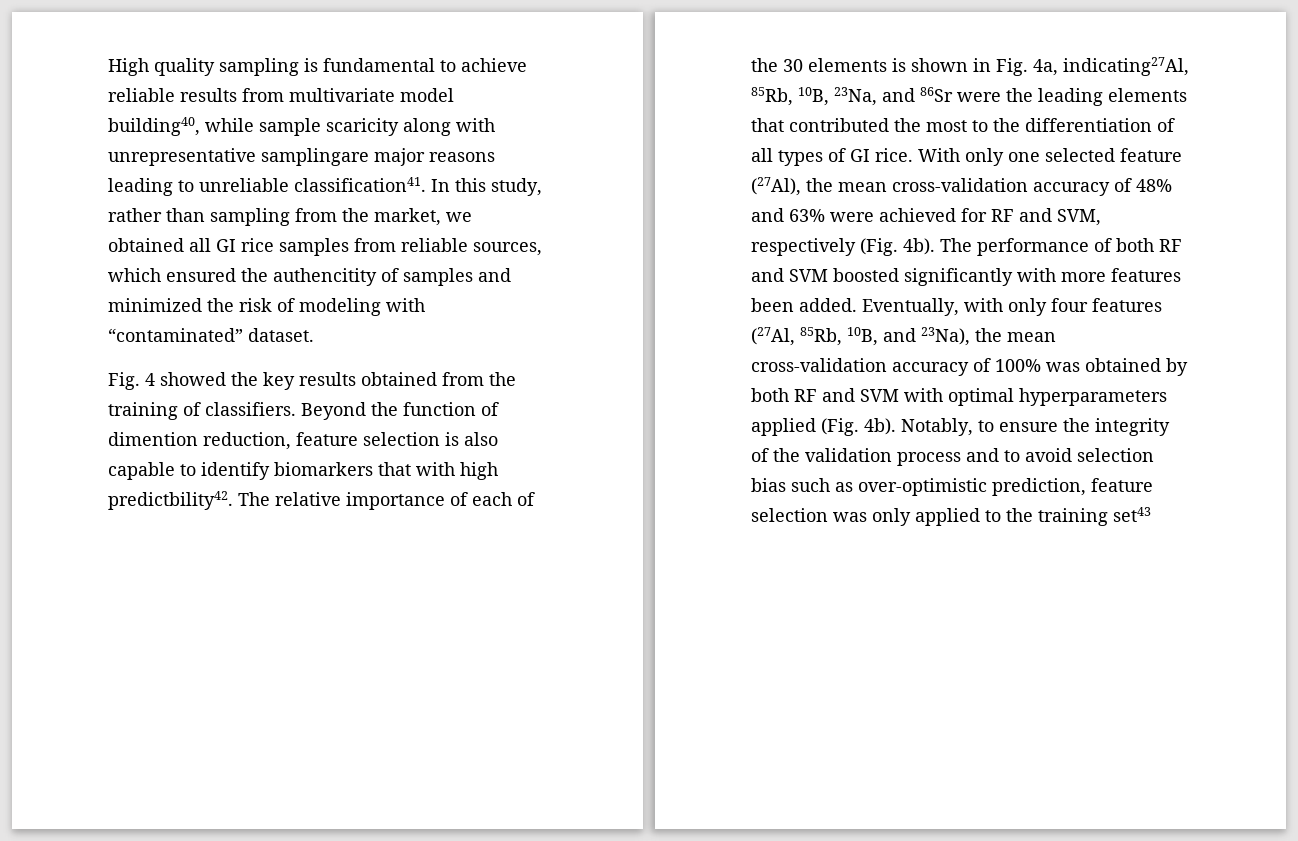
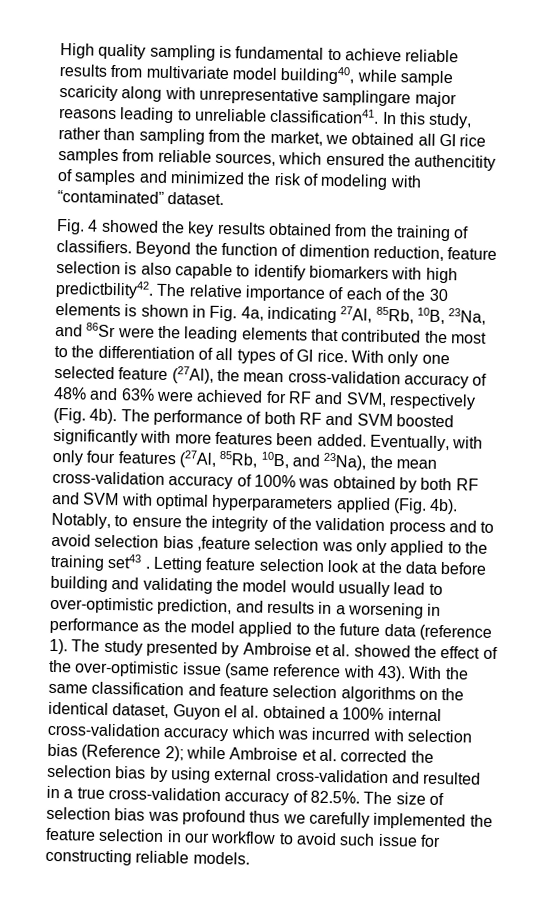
[378,462,411,476] that -> (389, 272) none
[1063,57,1189,76] indicating27Al, -> [266,306,373,324] indicating 27Al,
[791,478,1153,496] such as over-optimistic prediction, feature -> [196,536,251,552] ,feature
(1151, 514) none -> [144,556,488,575] [50,575,443,598] [50,596,442,619] [49,617,492,641] [49,638,498,660] [48,659,469,682] [48,681,465,703] [48,701,442,722] [47,722,472,743] [47,743,434,763] [47,764,482,785] [46,785,444,806] [46,806,493,830] [45,827,441,848] [45,848,250,866] . Letting feature selection look at the data before building and validating the model would usually lead to over-optimistic prediction, and results in a worsening in performance as the model applied to the future data (reference 1). The study presented by Ambroise et al. showed the effect of the over-optimistic issue (same reference with 43). With the same classification and feature selection algorithms on the identical dataset, Guyon el al. obtained a 100% internal cross-validation accuracy which was incurred with selection bias (Reference 2); while Ambroise et al. corrected the selection bias by using external cross-validation and resulted in a true cross-validation accuracy of 82.5%. The size of selection bias was profound thus we carefully implemented the feature selection in our workflow to avoid such issue for constructing reliable models.

